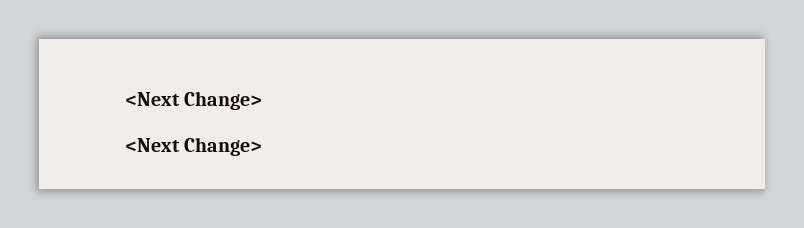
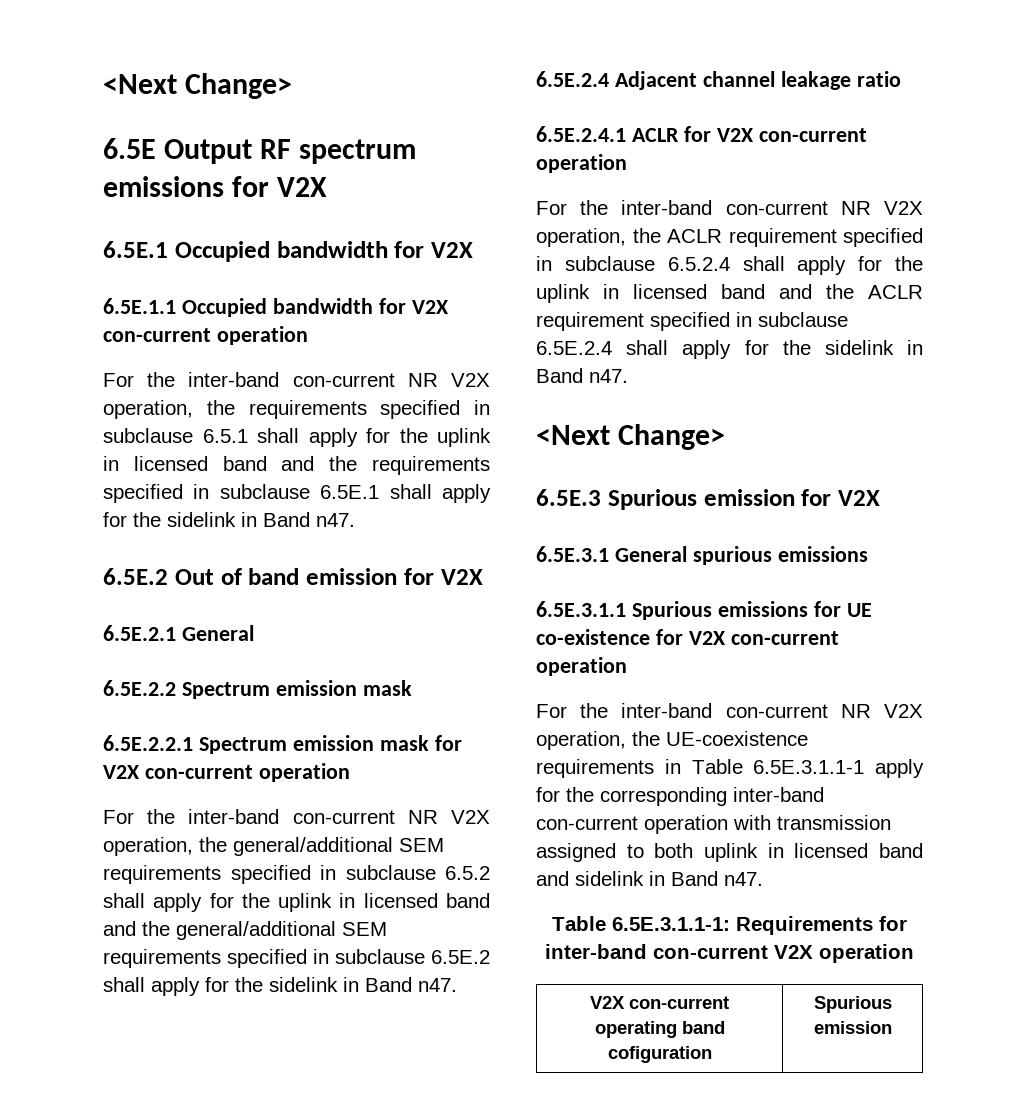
[125,91,263,110] [125,137,263,156] <Next Change> // <Next Change> -> [103,73,292,99] [103,138,416,164] [103,176,327,197] [103,241,473,262] [103,298,449,317] [103,326,308,345] [103,372,490,387] [103,400,490,419] [103,428,491,447] [103,456,490,475] [103,484,491,503] [103,512,355,527] [103,568,483,585] [103,625,254,641] [103,680,412,699] [103,735,462,754] [103,763,350,782] [103,809,490,824] [103,837,444,856] [103,865,490,884] [103,893,490,912] [103,921,387,940] [103,949,490,968] [103,977,457,996] [536,71,901,90] [536,126,867,142] [536,154,627,173] [536,200,923,215] [536,228,923,247] [536,256,923,275] [536,284,923,303] [536,312,848,331] [536,340,923,359] [536,368,628,383] [536,424,725,450] [536,489,880,510] [536,546,868,565] [536,601,872,620] [536,629,839,645] [536,657,627,676] [536,703,923,718] [536,731,808,750] [536,759,924,778] [536,787,824,806] [536,815,891,834] [536,843,923,862] [536,871,763,886] [552,916,907,935] [545,944,914,963] [590,996,729,1009] [594,1021,725,1038] [607,1046,712,1063] [813,996,892,1013] [813,1021,892,1034] <Next Change> // 6.5E Output RF spectrum emissions for V2X // 6.5E.1 Occupied bandwidth for V2X // 6.5E.1.1 Occupied bandwidth for V2X con-current operation // For the inter-band con-current NR V2X operation, the requirements specified in subclause 6.5.1 shall apply for the uplink in licensed band and the requirements specified in subclause 6.5E.1 shall apply for the sidelink in Band n47. // 6.5E.2 Out of band emission for V2X // 6.5E.2.1 General // 6.5E.2.2 Spectrum emission mask // 6.5E.2.2.1 Spectrum emission mask for V2X con-current operation // For the inter-band con-current NR V2X operation, the general/additional SEM requirements specified in subclause 6.5.2 shall apply for the uplink in licensed band and the general/additional SEM requirements specified in subclause 6.5E.2 shall apply for the sidelink in Band n47. // 6.5E.2.4 Adjacent channel leakage ratio // 6.5E.2.4.1 ACLR for V2X con-current operation // For the inter-band con-current NR V2X operation, the ACLR requirement specified in subclause 6.5.2.4 shall apply for the uplink in licensed band and the ACLR requirement specified in subclause 6.5E.2.4 shall apply for the sidelink in Band n47. // <Next Change> // 6.5E.3 Spurious emission for V2X // 6.5E.3.1 General spurious emissions // 6.5E.3.1.1 Spurious emissions for UE co-existence for V2X con-current operation // For the inter-band con-current NR V2X operation, the UE-coexistence requirements in Table 6.5E.3.1.1-1 apply for the corresponding inter-band con-current operation with transmission assigned to both uplink in licensed band and sidelink in Band n47. // Table 6.5E.3.1.1-1: Requirements for inter-band con-current V2X operation // V2X con-current operating band cofiguration | Spurious emission

